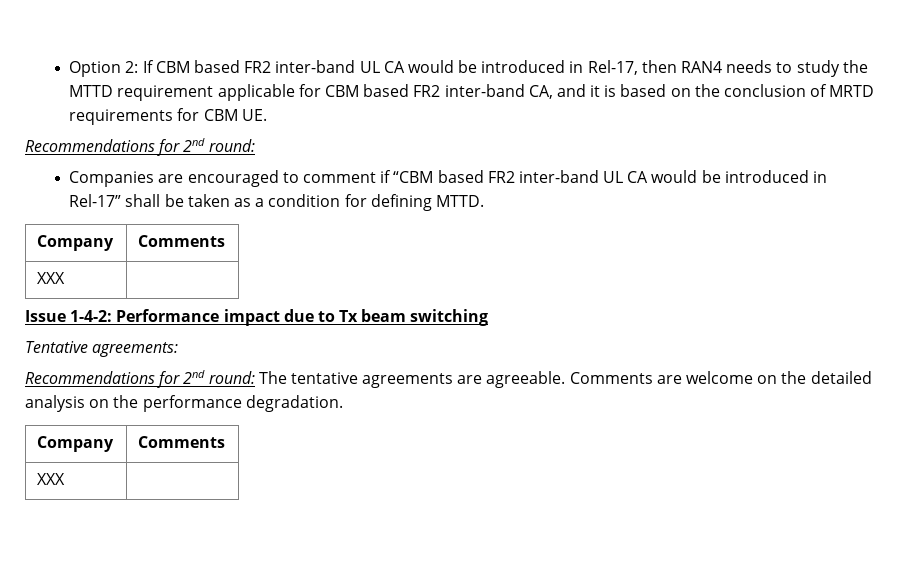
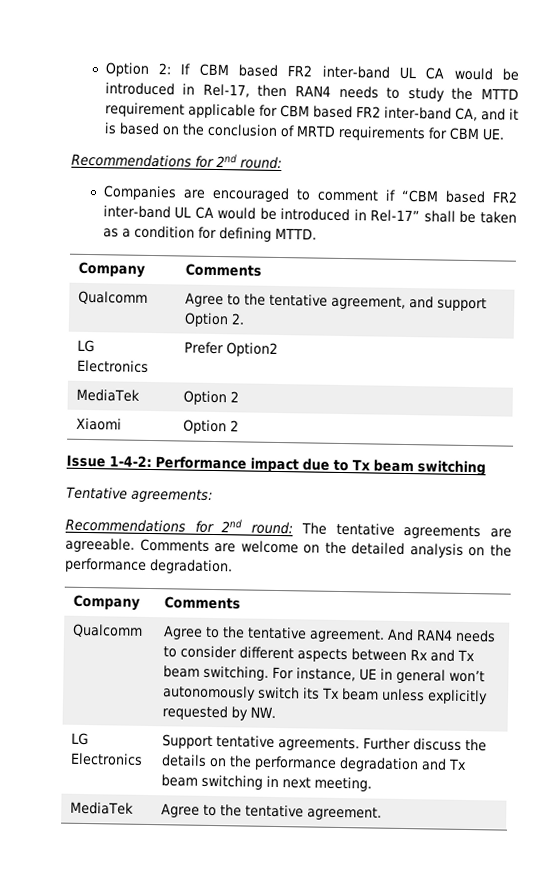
[37,272,66,284] XXX | -> [77,290,148,305] [184,292,487,312] [183,312,245,328] [76,339,95,353] [76,359,149,373] [183,341,278,357] [75,388,140,402] [182,390,239,406] [75,417,122,431] [182,419,239,435] Qualcomm | Agree to the tentative agreement, and support Option 2. // LG Electronics | Prefer Option2 // MediaTek | Option 2 // Xiaomi | Option 2
[37,473,66,485] XXX | -> [71,623,143,638] [162,625,496,643] [162,645,475,663] [162,665,485,684] [162,685,488,705] [161,705,276,721] [70,732,89,746] [69,752,143,766] [161,734,487,752] [160,754,467,773] [160,774,372,792] [69,801,134,815] [160,803,382,821] Qualcomm | Agree to the tentative agreement. And RAN4 needs to consider different aspects between Rx and Tx beam switching. For instance, UE in general won’t autonomously switch its Tx beam unless explicitly requested by NW. // LG Electronics | Support tentative agreements. Further discuss the details on the performance degradation and Tx beam switching in next meeting. // MediaTek | Agree to the tentative agreement.

